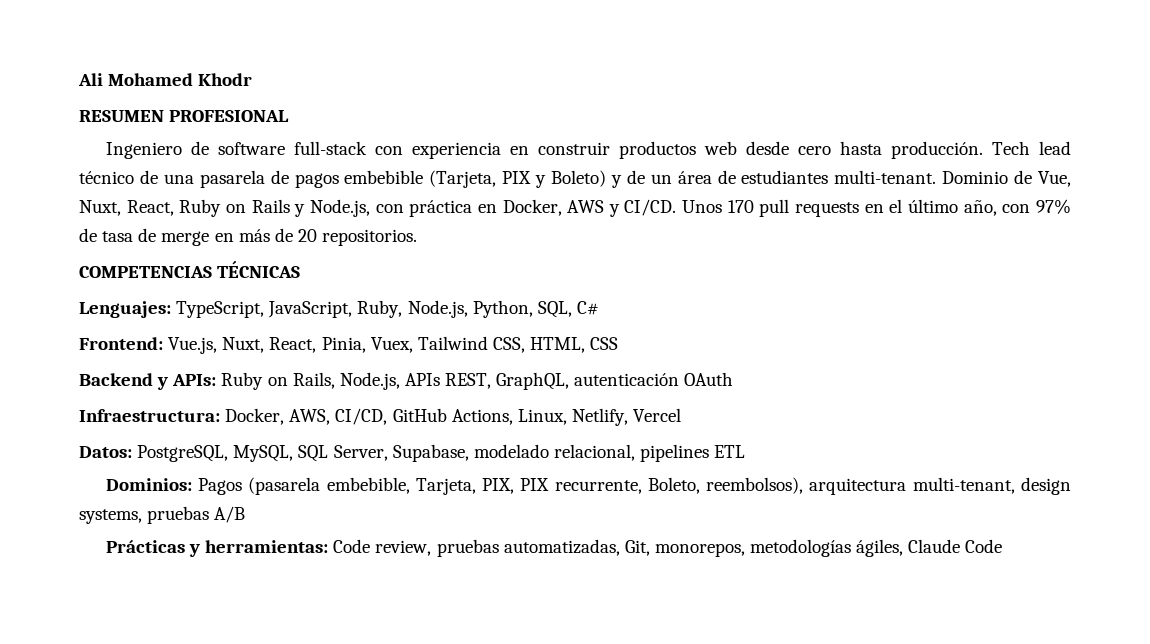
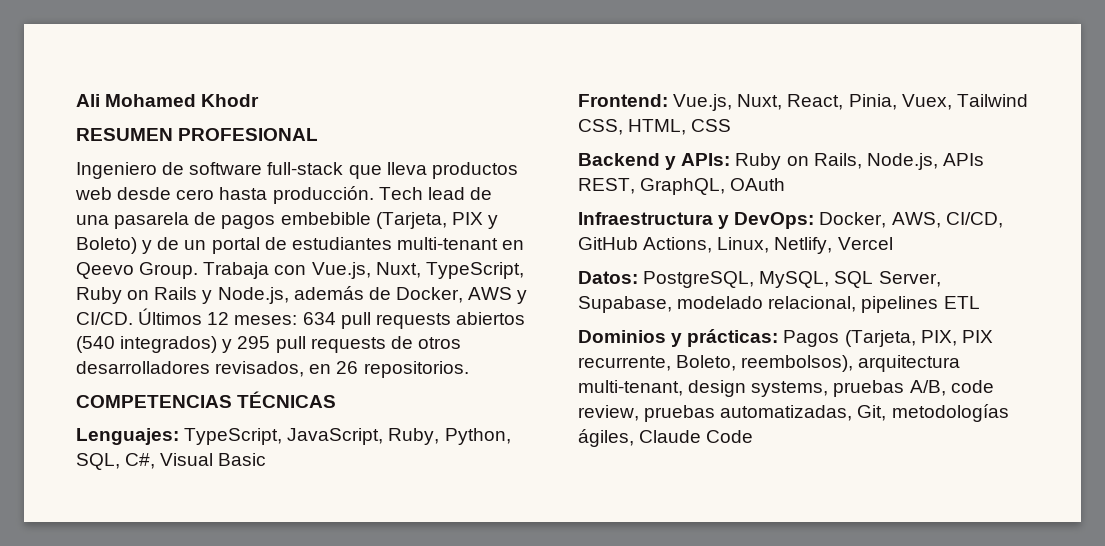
[374,142,610,159] con experiencia en construir -> [348,162,427,179] que lleva
[79,171,134,184] técnico -> (465, 193) none
[677,171,712,184] área -> [211,237,260,254] portal
[834,170,1071,187] [79,200,174,216] multi-tenant. Dominio de Vue, Nuxt, React, -> [396,237,525,250] [76,262,524,279] multi-tenant en Qeevo Group. Trabaja con Vue.js, Nuxt, TypeScript,
[375,200,497,217] con práctica en -> [293,286,391,300] además de
[682,199,1072,217] [79,228,317,246] Unos 170 pull requests en el último año, con 97% de tasa de merge en más de 20 -> [138,308,525,329] [76,336,461,353] [76,361,359,377] Últimos 12 meses: 634 pull requests abiertos (540 integrados) y 295 pull requests de otros desarrolladores revisados, en 26
[407,300,468,318] Node.js, -> (440, 436) none
[576,301,599,315] C# -> [125,453,267,469] C#, Visual Basic
[574,373,680,386] autenticación -> (726, 186) none
[79,409,220,422] Infraestructura: -> [578,212,815,229] Infraestructura y DevOps:
[105,477,476,495] Dominios: Pagos (pasarela embebible, Tarjeta, -> [578,329,916,347] Dominios y prácticas: Pagos (Tarjeta,
[214,506,246,523] [105,539,371,557] A/B // Prácticas y herramientas: Code -> [909,380,994,396] A/B, code
[654,543,745,557] monorepos, -> (887, 413) none

